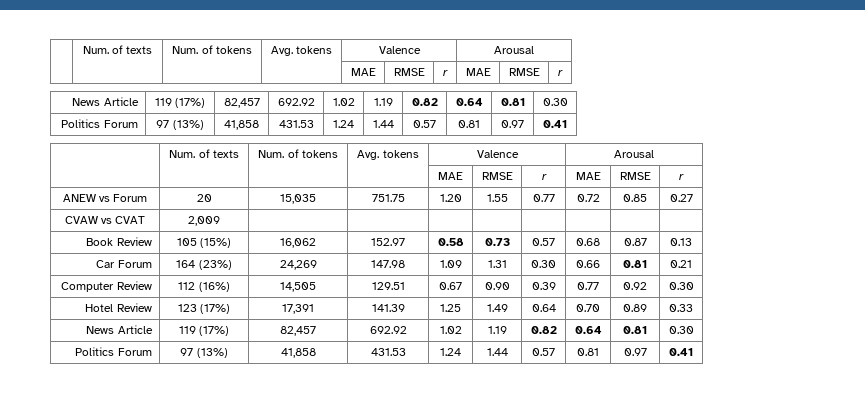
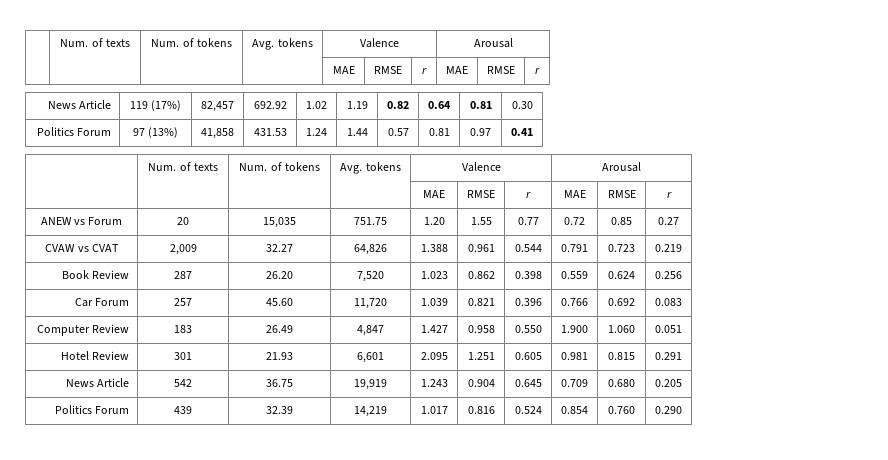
[86,237,152,246] [176,238,232,248] [280,238,316,248] [370,238,405,246] [437,238,464,246] [484,238,510,246] [532,238,555,246] [576,238,600,246] [623,238,647,246] [670,238,692,246] [96,260,152,268] [176,260,232,270] [279,260,317,270] [370,260,405,268] [439,260,462,268] [487,260,507,268] [531,260,556,268] [576,260,600,268] [623,260,647,268] [670,260,692,268] [61,281,152,292] [178,282,230,292] [280,282,316,292] [371,282,405,290] [439,282,462,290] [484,282,510,290] [531,282,556,290] [577,282,599,290] [623,282,647,290] [668,282,694,290] [85,303,152,312] [177,304,231,314] [282,304,314,314] [371,304,405,312] [440,304,461,312] [486,304,508,312] [531,304,556,312] [576,304,600,312] [623,304,647,312] [669,304,693,312] [86,325,153,334] [178,326,230,336] [280,326,316,336] [369,326,407,334] [439,326,462,334] [487,326,507,334] [530,326,557,334] [574,326,602,334] [623,326,647,334] [668,326,694,334] [75,347,152,356] [180,348,228,358] [280,348,316,358] [370,348,406,356] [440,348,461,356] [486,348,508,356] [532,348,555,356] [577,348,599,356] [623,348,647,356] [669,348,693,356] | | | | | | | // Book Review | 105 (15%) | 16,062 | 152.97 | 0.58 | 0.73 | 0.57 | 0.68 | 0.87 | 0.13 // Car Forum | 164 (23%) | 24,269 | 147.98 | 1.09 | 1.31 | 0.30 | 0.66 | 0.81 | 0.21 // Computer Review | 112 (16%) | 14,505 | 129.51 | 0.67 | 0.90 | 0.39 | 0.77 | 0.92 | 0.30 // Hotel Review | 123 (17%) | 17,391 | 141.39 | 1.25 | 1.49 | 0.64 | 0.70 | 0.89 | 0.33 // News Article | 119 (17%) | 82,457 | 692.92 | 1.02 | 1.19 | 0.82 | 0.64 | 0.81 | 0.30 // Politics Forum | 97 (13%) | 41,858 | 431.53 | 1.24 | 1.44 | 0.57 | 0.81 | 0.97 | 0.41 -> [266,244,293,252] [354,244,387,255] [420,244,448,252] [467,244,495,252] [514,244,542,252] [561,244,588,252] [608,244,635,252] [655,244,682,252] [61,270,129,279] [174,271,192,279] [266,271,293,279] [357,271,384,282] [420,271,448,279] [467,271,495,279] [514,271,542,279] [561,271,588,279] [608,271,635,279] [655,271,682,279] [74,298,129,307] [174,298,192,306] [266,298,293,306] [354,298,387,309] [420,298,448,306] [467,298,495,306] [514,298,542,306] [561,298,588,306] [608,298,635,306] [655,298,682,306] [36,324,129,336] [174,325,192,333] [266,325,293,333] [357,325,384,336] [420,325,448,333] [467,325,495,333] [514,325,542,333] [561,325,588,333] [608,325,635,333] [655,325,682,333] [60,351,129,360] [174,352,192,360] [266,352,293,360] [357,352,384,363] [420,352,448,360] [467,352,495,360] [514,352,542,360] [561,352,588,360] [608,352,635,360] [655,352,682,360] [65,378,129,387] [174,379,192,387] [266,379,293,387] [354,379,387,390] [420,379,448,387] [467,379,495,387] [514,379,542,387] [561,379,588,387] [608,379,635,387] [655,379,682,387] [54,405,129,414] [174,406,192,414] [266,406,293,414] [354,406,387,417] [420,406,448,414] [467,406,495,414] [514,406,542,414] [561,406,588,414] [608,406,635,414] [655,406,682,414] 32.27 | 64,826 | 1.388 | 0.961 | 0.544 | 0.791 | 0.723 | 0.219 // Book Review | 287 | 26.20 | 7,520 | 1.023 | 0.862 | 0.398 | 0.559 | 0.624 | 0.256 // Car Forum | 257 | 45.60 | 11,720 | 1.039 | 0.821 | 0.396 | 0.766 | 0.692 | 0.083 // Computer Review | 183 | 26.49 | 4,847 | 1.427 | 0.958 | 0.550 | 1.900 | 1.060 | 0.051 // Hotel Review | 301 | 21.93 | 6,601 | 2.095 | 1.251 | 0.605 | 0.981 | 0.815 | 0.291 // News Article | 542 | 36.75 | 19,919 | 1.243 | 0.904 | 0.645 | 0.709 | 0.680 | 0.205 // Politics Forum | 439 | 32.39 | 14,219 | 1.017 | 0.816 | 0.524 | 0.854 | 0.760 | 0.290

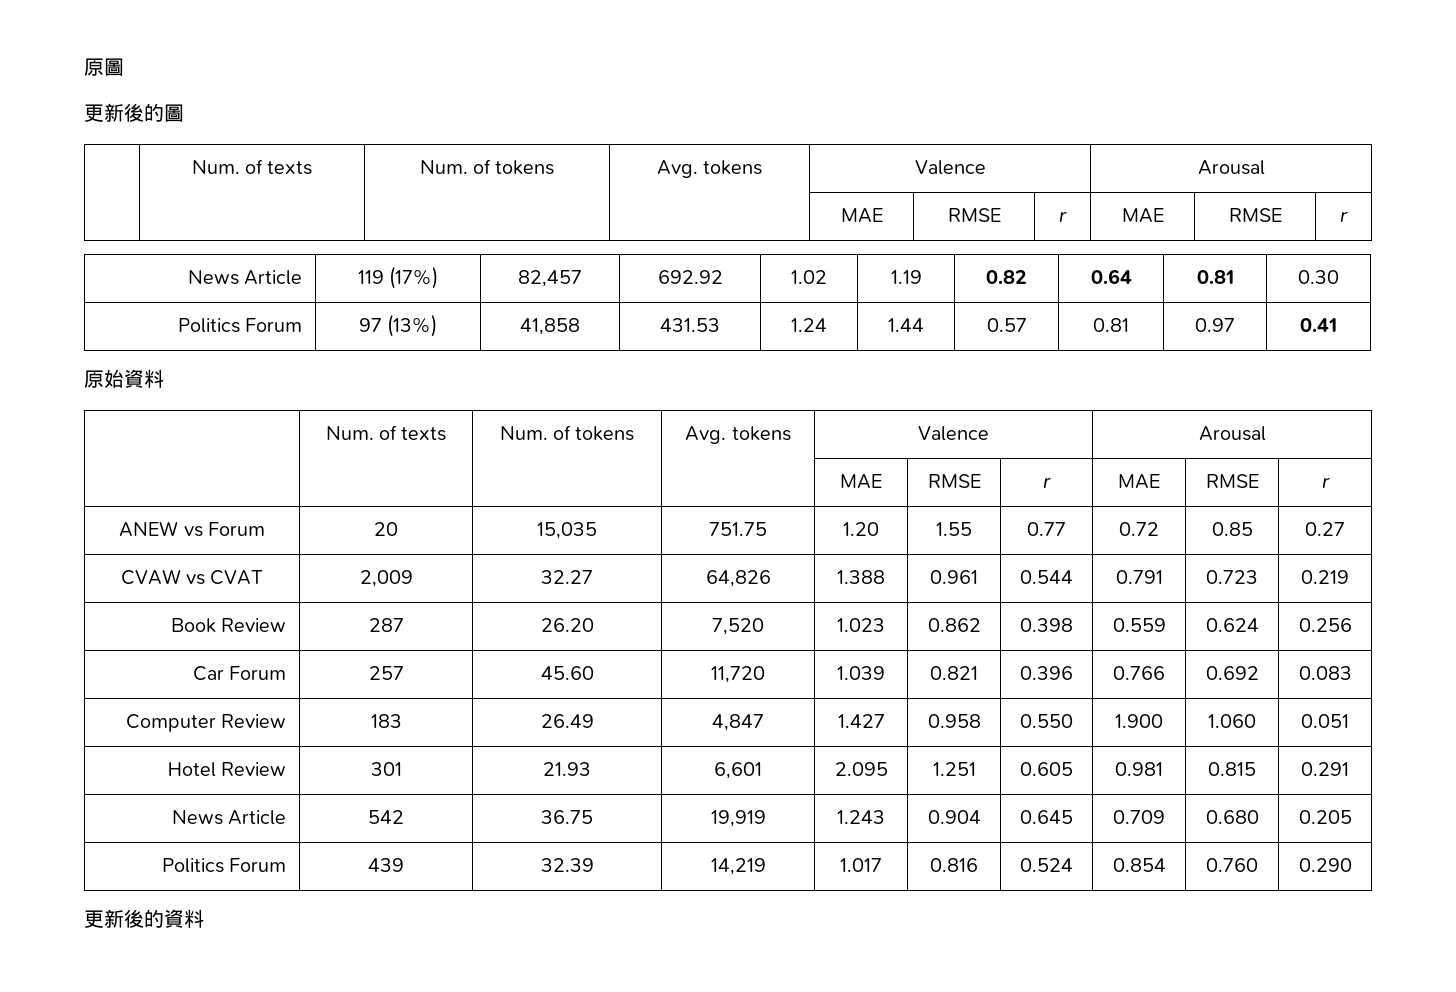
(60, 43) none -> [84,58,124,76] [84,103,184,122] 原圖 // 更新後的圖 //
(533, 132) none -> [84,369,164,388] // 原始資料
(682, 410) none -> [84,909,204,928] // 更新後的資料

